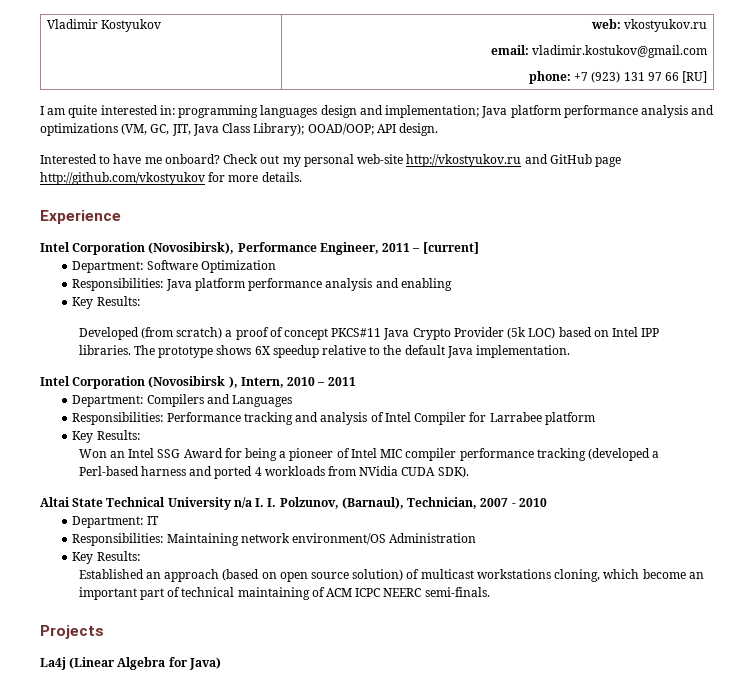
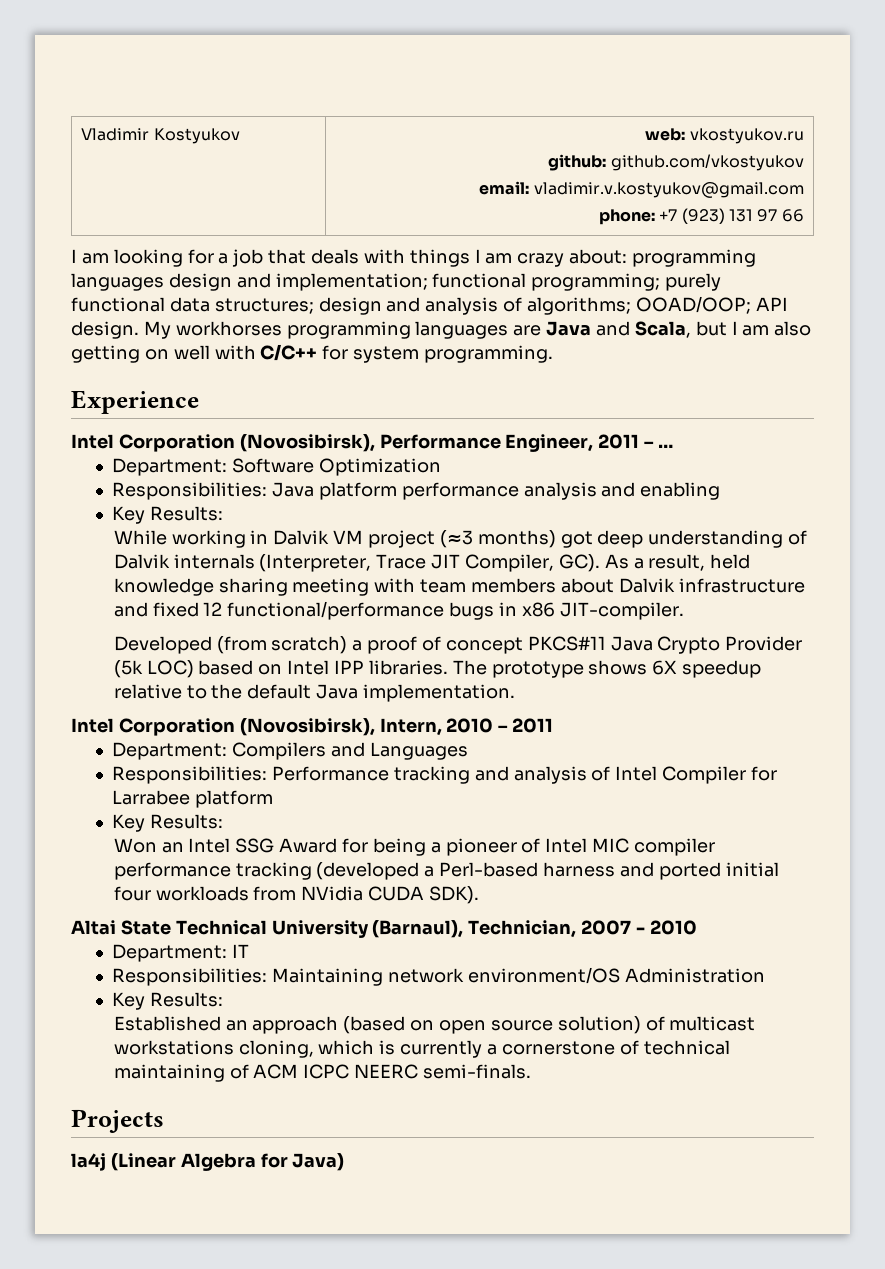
(708, 25) none -> [548,154,804,171] // github: github.com/vkostyukov
[532,45,708,58] vladimir.kostukov@gmail.com -> [533,182,804,198] vladimir.v.kostyukov@gmail.com
[682,71,708,83] [40,105,175,118] [RU] // I am quite interested in: -> [71,249,628,267] // I am looking for a job that deals with things I am crazy about:
[481,105,715,118] [40,123,439,136] [40,154,622,167] [40,172,302,185] Java platform performance analysis and optimizations (VM, GC, JIT, Java Class Library); OOAD/OOP; API design. // Interested to have me onboard? Check out my personal web-site http://vkostyukov.ru and GitHub page http://github.com/vkostyukov for more details. -> [432,273,722,291] [71,296,788,315] [71,321,812,339] [71,344,554,363] functional programming; purely functional data structures; design and analysis of algorithms; OOAD/OOP; API design. My workhorses programming languages are Java and Scala, but I am also getting on well with C/C++ for system programming.
[422,242,479,254] [current] -> [658,444,674,448] …
(140, 301) none -> [113,530,808,548] [113,554,751,572] [113,578,805,596] [113,601,684,620] // While working in Dalvik VM project (≈3 months) got deep understanding of Dalvik internals (Interpreter, Trace JIT Compiler, GC). As a result, held knowledge sharing meeting with team members about Dalvik infrastructure and fixed 12 functional/performance bugs in x86 JIT-compiler.
[148,376,238,388] (Novosibirsk ), -> [239,718,375,736] (Novosibirsk),
[254,467,262,476] 4 -> [725,862,779,877] [113,886,151,901] initial four
[233,497,339,509] n/a I. I. Polzunov, -> (369, 929) none
[642,569,704,579] [78,587,164,600] become an important part -> [379,1040,615,1058] is currently a cornerstone
[40,657,66,670] La4j -> [71,1153,106,1171] la4j

